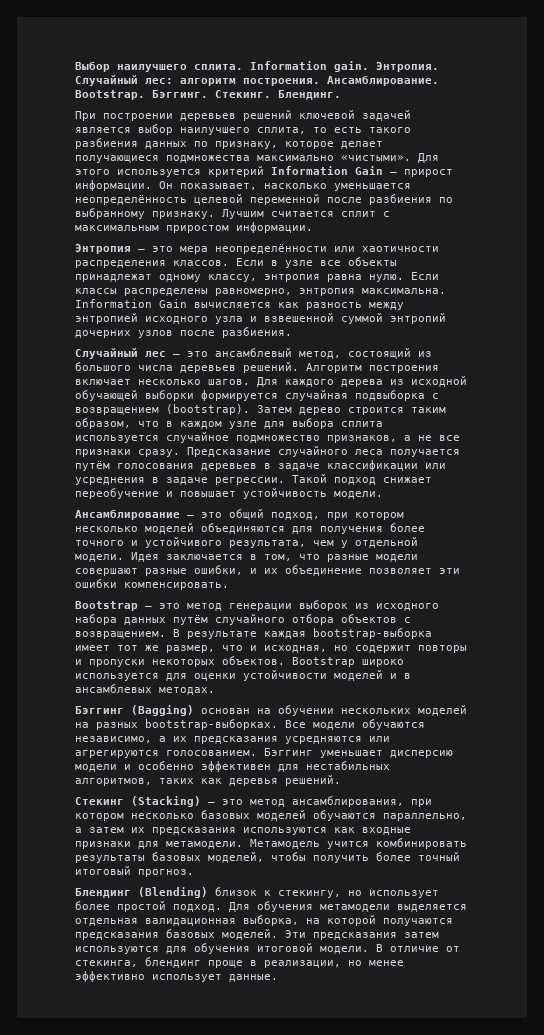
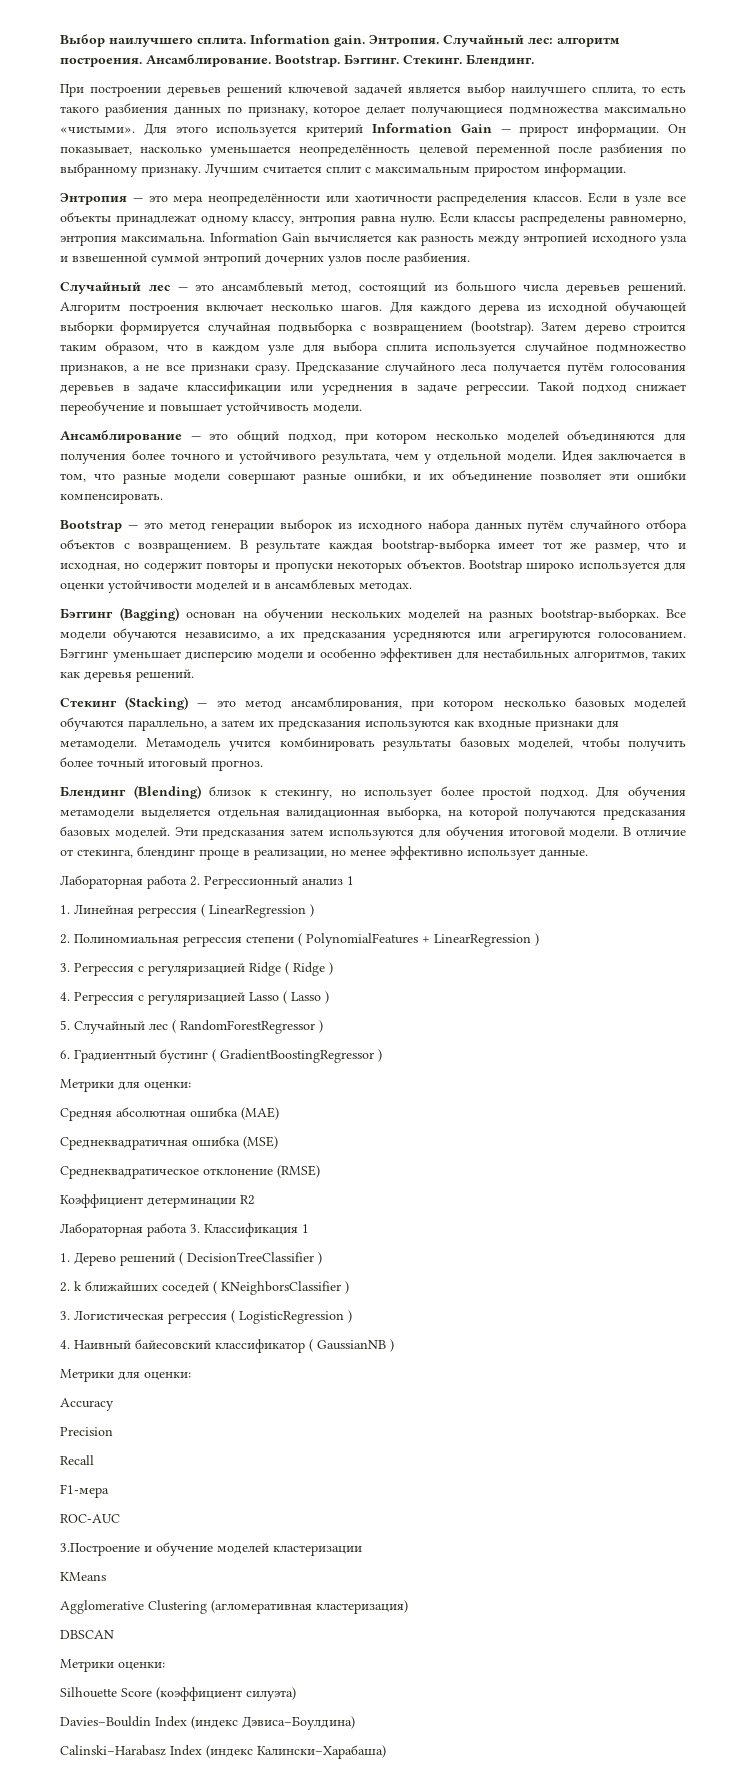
(278, 978) none -> [60,875,354,889] [60,904,314,918] [60,933,539,947] [60,962,333,976] [60,991,329,1005] [60,1020,323,1034] [60,1049,382,1063] [60,1079,191,1092] [60,1107,279,1121] [60,1136,278,1150] [60,1165,320,1179] [60,1194,255,1208] [60,1223,309,1237] [60,1252,322,1266] [60,1281,349,1295] [60,1310,352,1324] [60,1339,394,1353] [60,1369,191,1382] [60,1398,114,1411] [60,1427,113,1436] [60,1455,94,1465] [60,1484,109,1498] [60,1514,120,1523] [60,1542,362,1556] [60,1572,106,1581] [60,1600,408,1614] [60,1630,114,1639] [60,1659,165,1672] [60,1687,296,1701] [60,1716,355,1730] [60,1745,386,1759] // Лабораторная работа 2. Регрессионный анализ 1 // 1. Линейная регрессия ( LinearRegression ) // 2. Полиномиальная регрессия степени ( PolynomialFeatures + LinearRegression ) // 3. Регрессия с регуляризацией Ridge ( Ridge ) // 4. Регрессия с регуляризацией Lasso ( Lasso ) // 5. Случайный лес ( RandomForestRegressor ) // 6. Градиентный бустинг ( GradientBoostingRegressor ) // Метрики для оценки: // Средняя абсолютная ошибка (MAE) // Среднеквадратичная ошибка (MSE) // Среднеквадратическое отклонение (RMSE) // Коэффициент детерминации R2 // Лабораторная работа 3. Классификация 1 // 1. Дерево решений ( DecisionTreeClassifier ) // 2. k ближайших соседей ( KNeighborsClassifier ) // 3. Логистическая регрессия ( LogisticRegression ) // 4. Наивный байесовский классификатор ( GaussianNB ) // Метрики для оценки: // Accuracy // Precision // Recall // F1-мера // ROC-AUC // 3.Построение и обучение моделей кластеризации // KMeans // Agglomerative Clustering (агломеративная кластеризация) // DBSCAN // Метрики оценки: // Silhouette Score (коэффициент силуэта) // Davies–Bouldin Index (индекс Дэвиса–Боулдина) // Calinski–Harabasz Index (индекс Калински–Харабаша)

